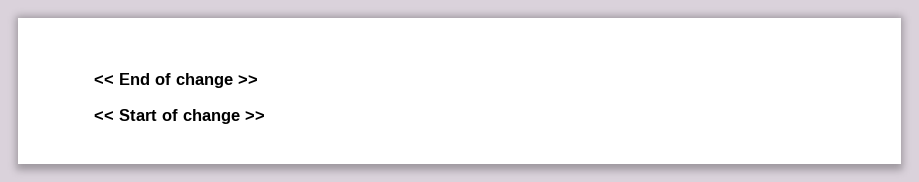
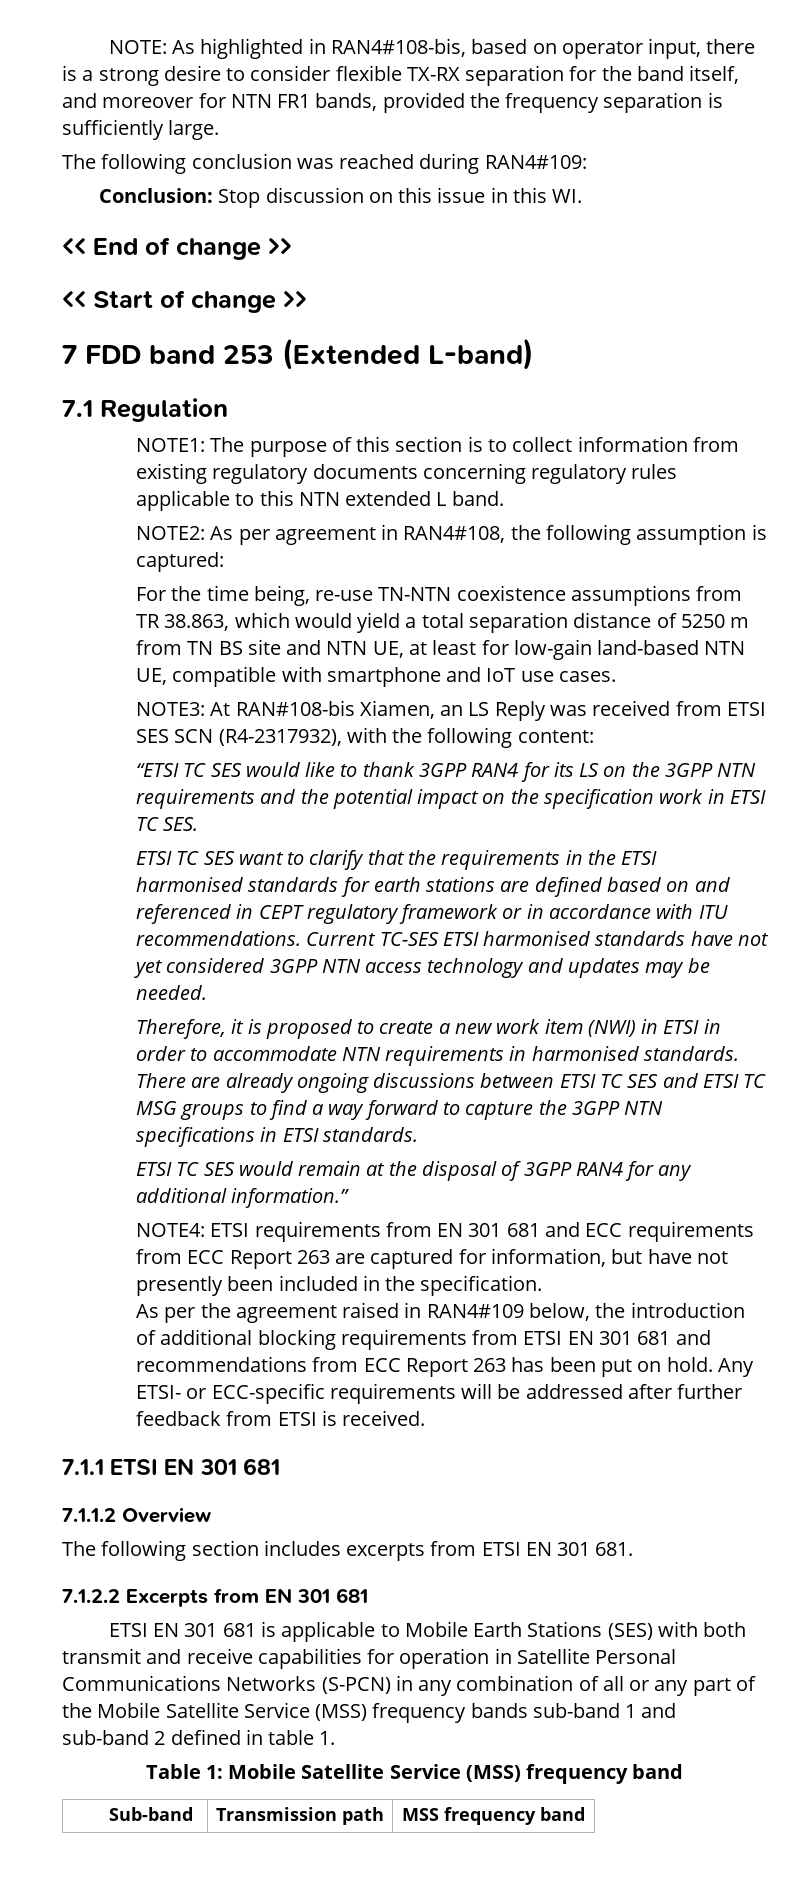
(94, 80) none -> [108,38,756,59] [62,65,740,86] [62,92,723,113] [62,119,220,140] [62,153,587,174] [99,187,583,208] NOTE: As highlighted in RAN4#108-bis, based on operator input, there is a strong desire to consider flexible TX-RX separation for the band itself, and moreover for NTN FR1 bands, provided the frequency separation is sufficiently large. // The following conclusion was reached during RAN4#109: // Conclusion: Stop discussion on this issue in this WI. //
(265, 116) none -> [62,338,534,370] [62,398,228,422] [136,436,739,457] [136,463,678,484] [136,490,504,511] [136,524,767,545] [136,552,225,572] [136,585,743,606] [136,612,750,633] [136,639,746,660] [136,666,616,687] [136,700,766,721] [136,727,594,748] [136,762,757,782] [136,789,766,809] [136,817,199,831] [136,850,658,870] [136,877,730,897] [136,904,728,924] [136,931,769,946] [134,958,710,978] [136,985,208,1000] [136,1019,721,1039] [136,1046,739,1066] [136,1073,767,1093] [136,1100,664,1120] [136,1127,418,1147] [136,1161,693,1181] [136,1188,350,1208] [136,1221,754,1242] [136,1248,728,1269] [136,1275,543,1296] [136,1302,745,1323] [136,1329,711,1350] [136,1356,754,1377] [136,1383,743,1404] [136,1410,426,1426] [62,1458,280,1475] [62,1507,211,1523] [62,1540,634,1561] [62,1588,368,1607] [108,1621,747,1642] [62,1648,677,1669] [62,1675,756,1696] [62,1702,677,1723] [62,1729,336,1745] [145,1764,684,1784] [108,1807,193,1821] [216,1807,384,1825] [402,1807,585,1825] // 7 FDD band 253 (Extended L-band) // 7.1 Regulation // NOTE1: The purpose of this section is to collect information from existing regulatory documents concerning regulatory rules applicable to this NTN extended L band. // NOTE2: As per agreement in RAN4#108, the following assumption is captured: // For the time being, re-use TN-NTN coexistence assumptions from TR 38.863, which would yield a total separation distance of 5250 m from TN BS site and NTN UE, at least for low-gain land-based NTN UE, compatible with smartphone and IoT use cases. // NOTE3: At RAN#108-bis Xiamen, an LS Reply was received from ETSI SES SCN (R4-2317932), with the following content: // “ETSI TC SES would like to thank 3GPP RAN4 for its LS on the 3GPP NTN requirements and the potential impact on the specification work in ETSI TC SES. // ETSI TC SES want to clarify that the requirements in the ETSI harmonised standards for earth stations are defined based on and referenced in CEPT regulatory framework or in accordance with ITU recommendations. Current TC-SES ETSI harmonised standards have not yet considered 3GPP NTN access technology and updates may be needed. // Therefore, it is proposed to create a new work item (NWI) in ETSI in order to accommodate NTN requirements in harmonised standards. There are already ongoing discussions between ETSI TC SES and ETSI TC MSG groups to find a way forward to capture the 3GPP NTN specifications in ETSI standards. // ETSI TC SES would remain at the disposal of 3GPP RAN4 for any additional information.” // NOTE4: ETSI requirements from EN 301 681 and ECC requirements from ECC Report 263 are captured for information, but have not presently been included in the specification. // As per the agreement raised in RAN4#109 below, the introduction of additional blocking requirements from ETSI EN 301 681 and recommendations from ECC Report 263 has been put on hold. Any ETSI- or ECC-specific requirements will be addressed after further feedback from ETSI is received. // 7.1.1 ETSI EN 301 681 // 7.1.1.2 Overview // The following section includes excerpts from ETSI EN 301 681. // 7.1.2.2 Excerpts from EN 301 681 // ETSI EN 301 681 is applicable to Mobile Earth Stations (SES) with both transmit and receive capabilities for operation in Satellite Personal Communications Networks (S-PCN) in any combination of all or any part of the Mobile Satellite Service (MSS) frequency bands sub-band 1 and sub-band 2 defined in table 1. // Table 1: Mobile Satellite Service (MSS) frequency band // Sub-band | Transmission path | MSS frequency band

